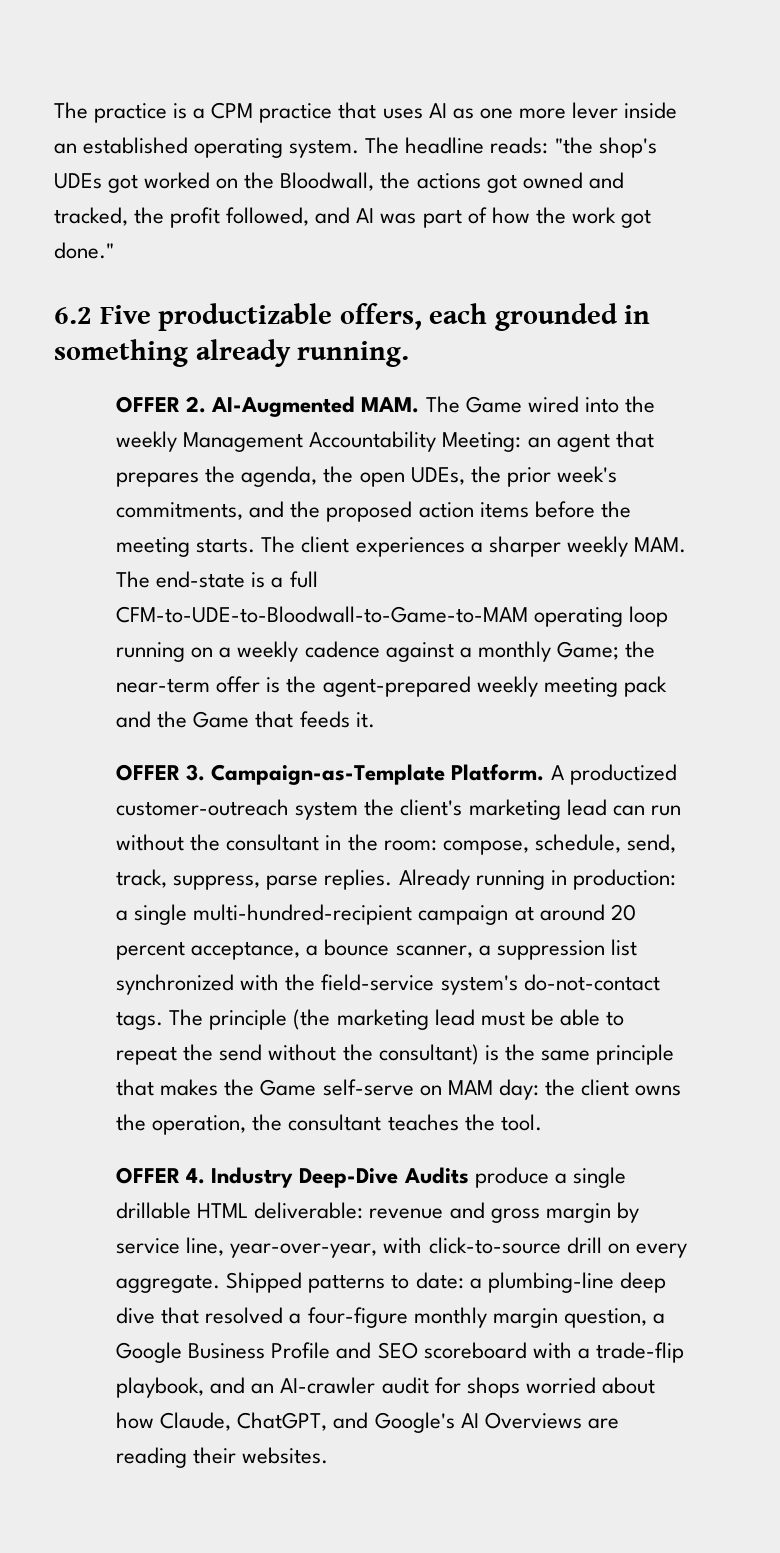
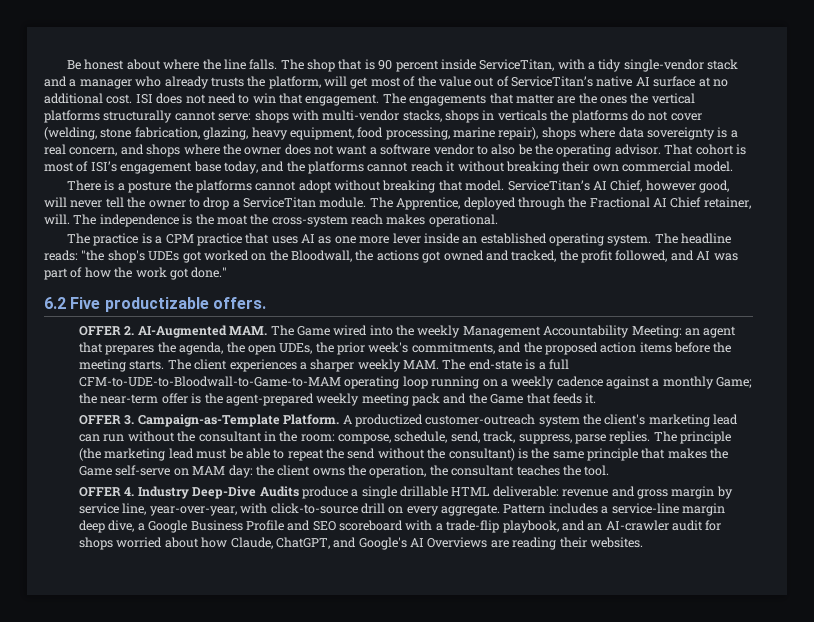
(54, 110) none -> [67,59,739,72] [44,76,728,89] [44,93,695,106] [44,110,702,123] [44,127,738,140] [44,144,746,157] [44,161,734,174] [67,180,730,193] [44,197,751,210] [44,214,498,227] Be honest about where the line falls. The shop that is 90 percent inside ServiceTitan, with a tidy single-vendor stack and a manager who already trusts the platform, will get most of the value out of ServiceTitan’s native AI surface at no additional cost. ISI does not need to win that engagement. The engagements that matter are the ones the vertical platforms structurally cannot serve: shops with multi-vendor stacks, shops in verticals the platforms do not cover (welding, stone fabrication, glazing, heavy equipment, food processing, marine repair), shops where data sovereignty is a real concern, and shops where the owner does not want a software vendor to also be the operating advisor. That cohort is most of ISI’s engagement base today, and the platforms cannot reach it without breaking their own commercial model. // There is a posture the platforms cannot adopt without breaking that model. ServiceTitan’s AI Chief, however good, will never tell the owner to drop a ServiceTitan module. The Apprentice, deployed through the Fractional AI Chief retainer, will. The independence is the moat the cross-system reach makes operational. //
[339,303,651,331] [54,339,410,367] offers, each grounded in something already running. -> [212,297,266,309] offers.
[398,869,676,890] [116,904,636,925] [116,939,637,960] [116,974,660,995] [116,1011,164,1030] Already running in production: a single multi-hundred-recipient campaign at around 20 percent acceptance, a bounce scanner, a suppression list synchronized with the field-service system's do-not-contact tags. -> (651, 437) none
[226,1272,666,1293] [116,1307,647,1328] Shipped patterns to date: a plumbing-line deep dive that resolved a four-figure monthly margin question, -> [503,503,725,516] [79,520,135,533] Pattern includes a service-line margin deep dive,

